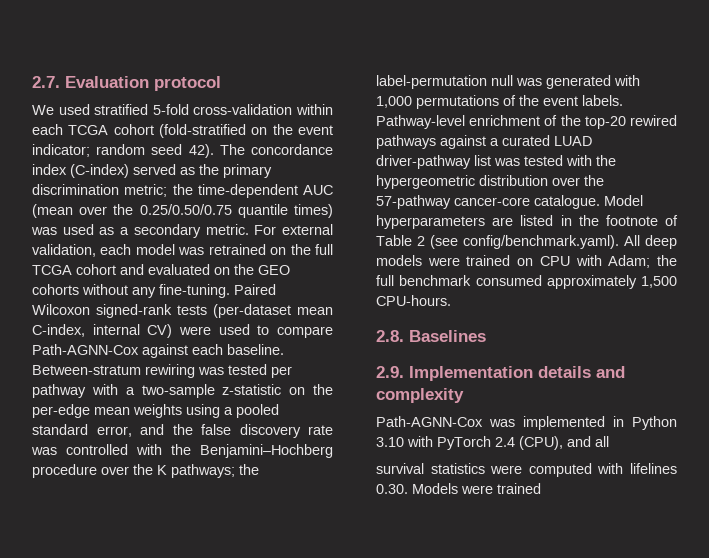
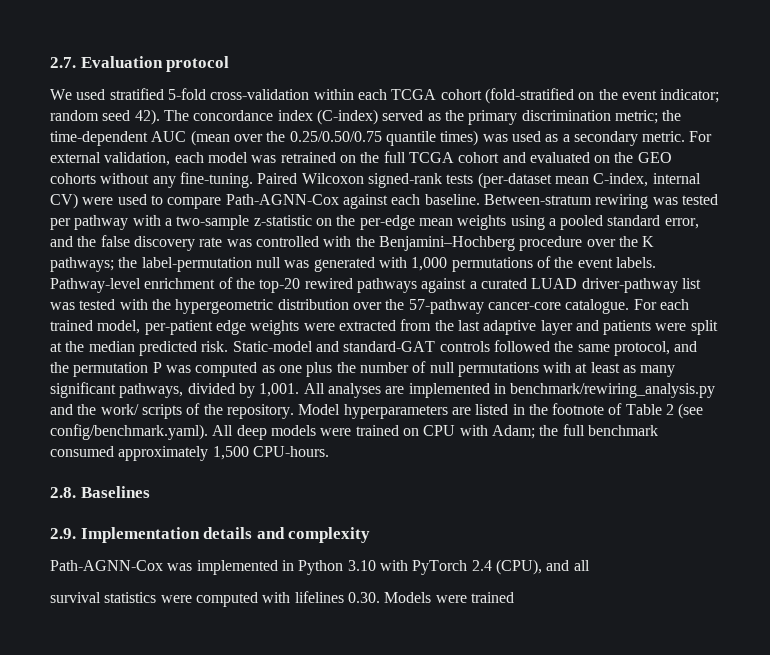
(600, 202) none -> [633,299,689,310] [50,319,718,335] [50,340,698,356] [50,361,676,377] [50,382,716,398] [50,403,294,419] For each trained model, per-patient edge weights were extracted from the last adaptive layer and patients were split at the median predicted risk. Static-model and standard-GAT controls followed the same protocol, and the permutation P was computed as one plus the number of null permutations with at least as many significant pathways, divided by 1,001. All analyses are implemented in benchmark/rewiring_analysis.py and the work/ scripts of the repository.

